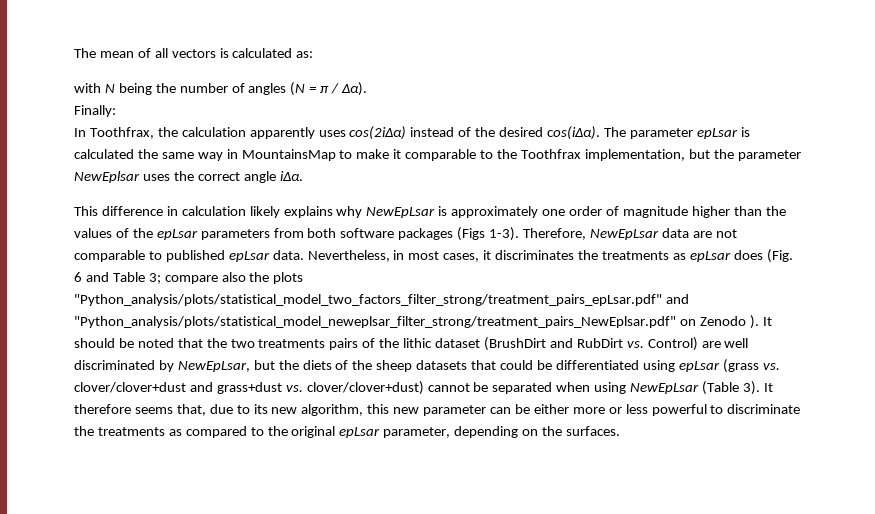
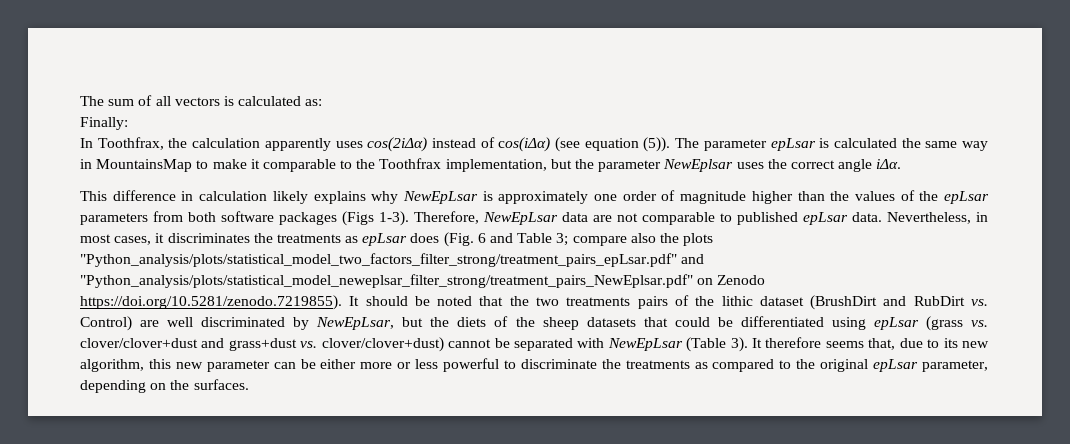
[74,48,134,58] The mean -> [80,96,135,106] The sum
[74,82,368,96] // with N being the number of angles (N = π / Δα). -> (323, 102) none
[475,126,601,140] the desired cos(iΔα). -> [498,137,671,152] cos(iΔα) (see equation (5)).
[749,315,759,329] ). -> [80,295,342,310] https://doi.org/10.5281/zenodo.7219855).
[556,382,627,394] when using -> [577,338,605,348] with

